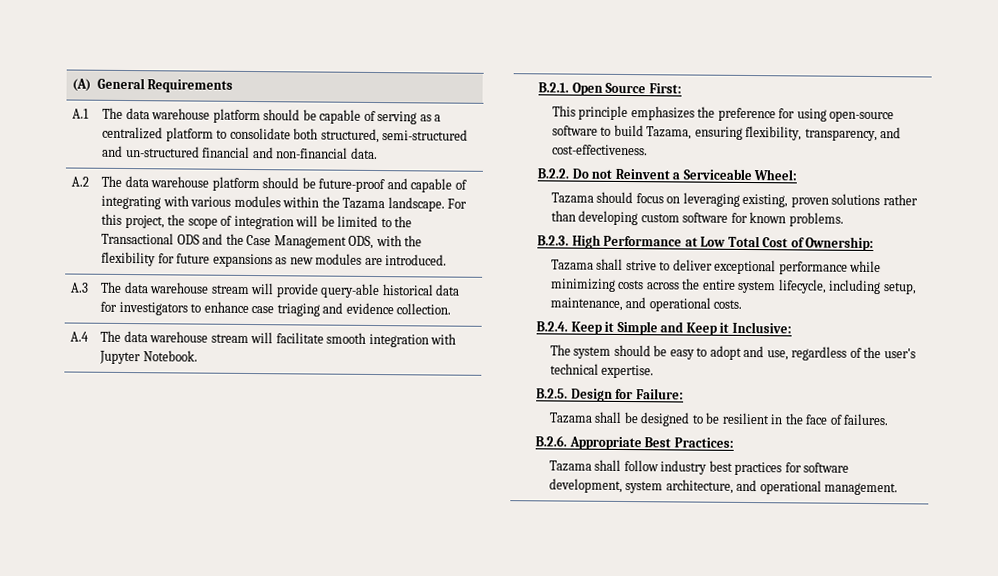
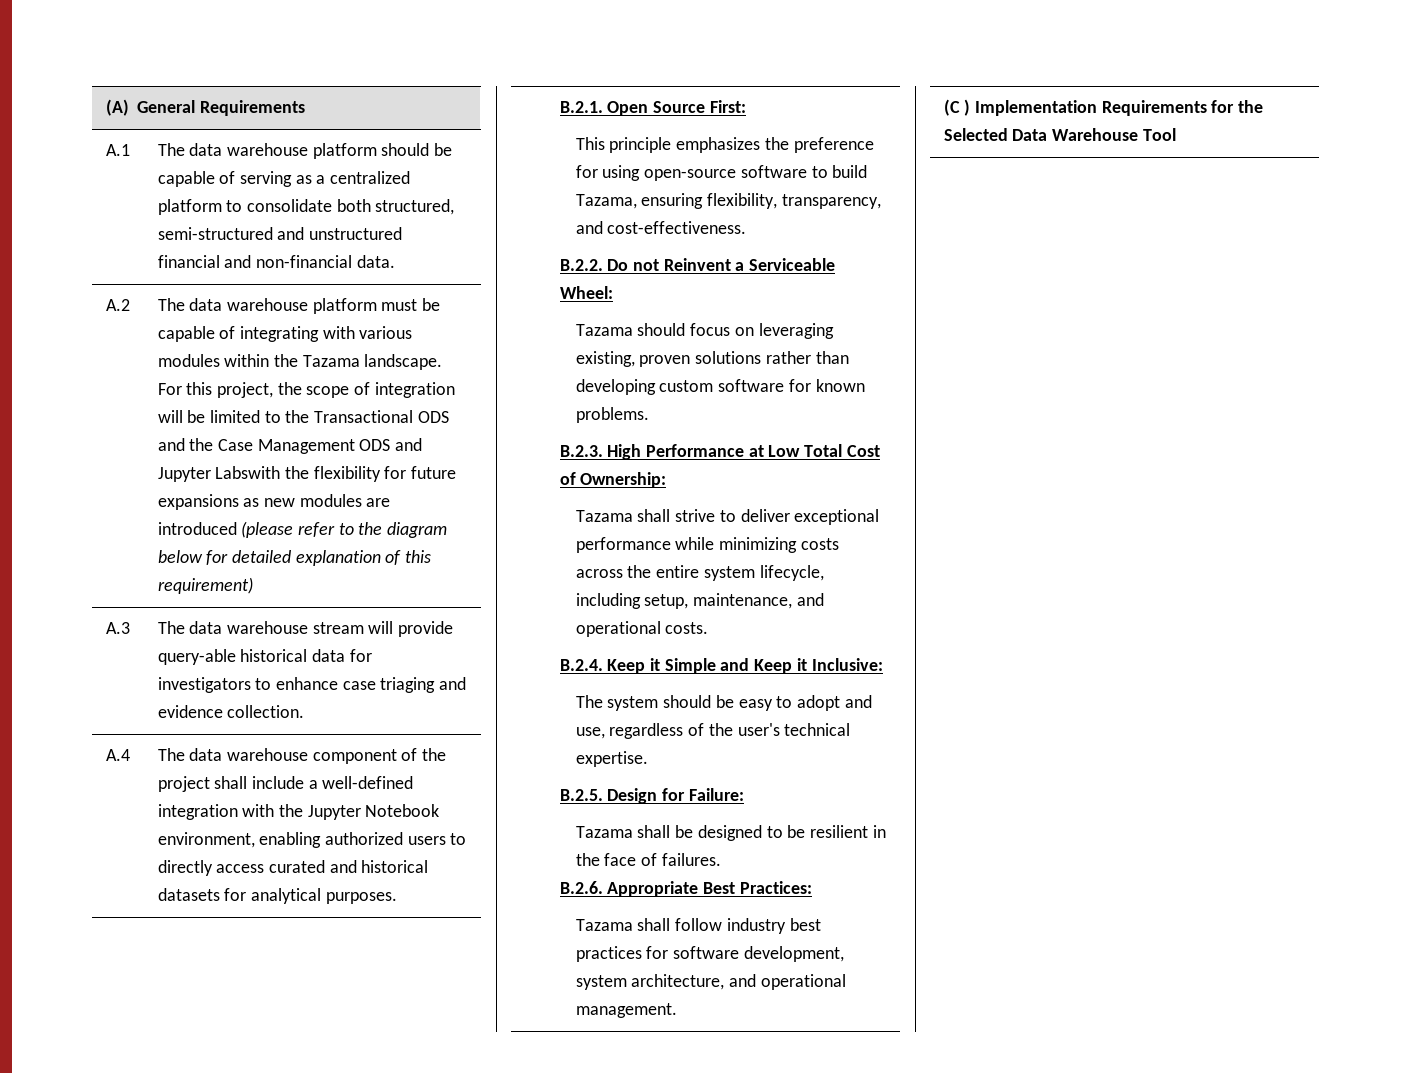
[125,145,200,158] un-structured -> [309,227,403,240] unstructured
[262,177,408,193] should be future-proof and -> [381,298,441,311] must be
[348,235,402,249] ODS, with -> [359,438,423,451] [157,466,281,482] ODS and Jupyter Labswith
[385,254,448,266] introduced. -> [157,521,448,538] [157,550,432,566] [157,577,253,594] introduced (please refer to the diagram below for detailed explanation of this requirement)
[210,332,457,348] [99,350,198,365] stream will facilitate smooth integration with Jupyter Notebook. -> [312,748,447,764] [157,776,414,792] [157,804,440,820] [157,832,467,848] [157,860,429,876] [157,888,397,904] component of the project shall include a well-defined integration with the Jupyter Notebook environment, enabling authorized users to directly access curated and historical datasets for analytical purposes.
(899, 489) none -> [943,99,1264,116] [943,128,1176,141] // (C ) Implementation Requirements for the Selected Data Warehouse Tool

